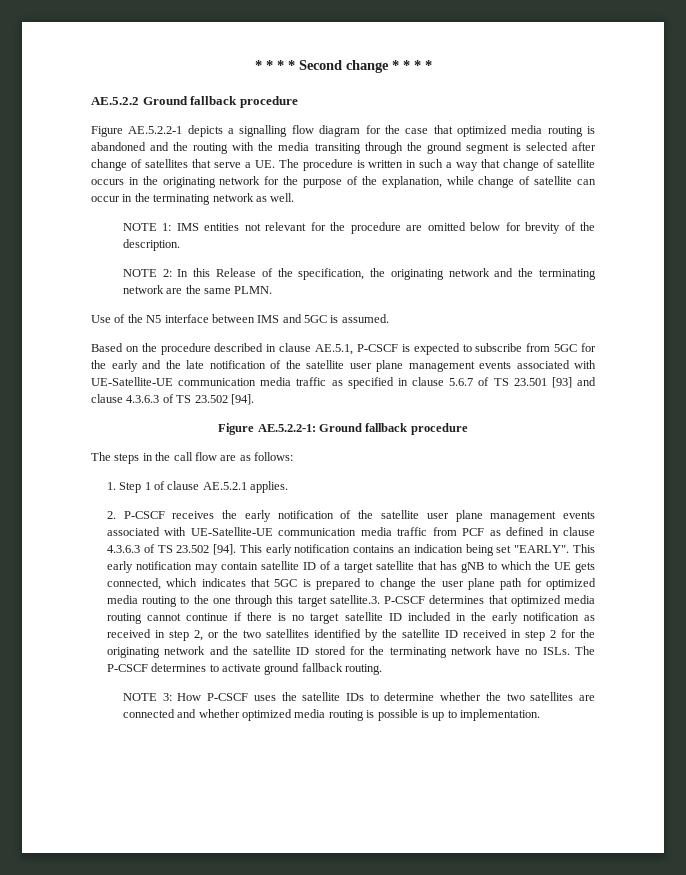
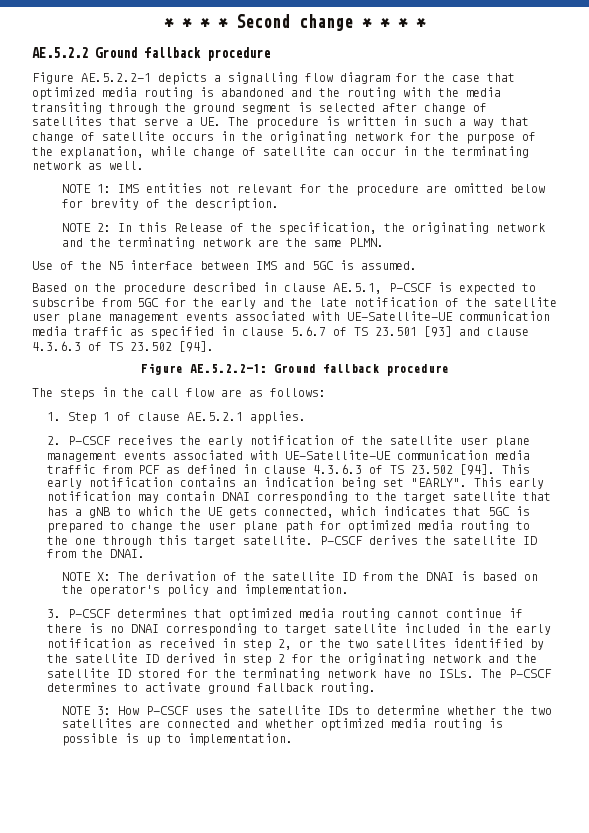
[260,561,340,570] satellite ID of a -> [222,491,398,504] DNAI corresponding to the
(457, 565) none -> [75,509,83,516] a
[329,595,380,604] satellite.3. -> [243,535,538,545] [47,549,146,558] [62,571,539,581] [62,584,350,597] [47,609,62,618] satellite. P-CSCF derives the satellite ID from the DNAI. // NOTE X: The derivation of the satellite ID from the DNAI is based on the operator's policy and implementation. // 3.
[310,612,402,624] target satellite ID -> [131,623,398,636] DNAI corresponding to target satellite
[462,629,507,638] received -> [166,653,216,663] derived

